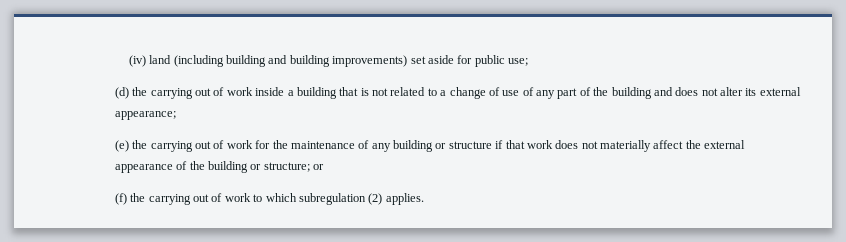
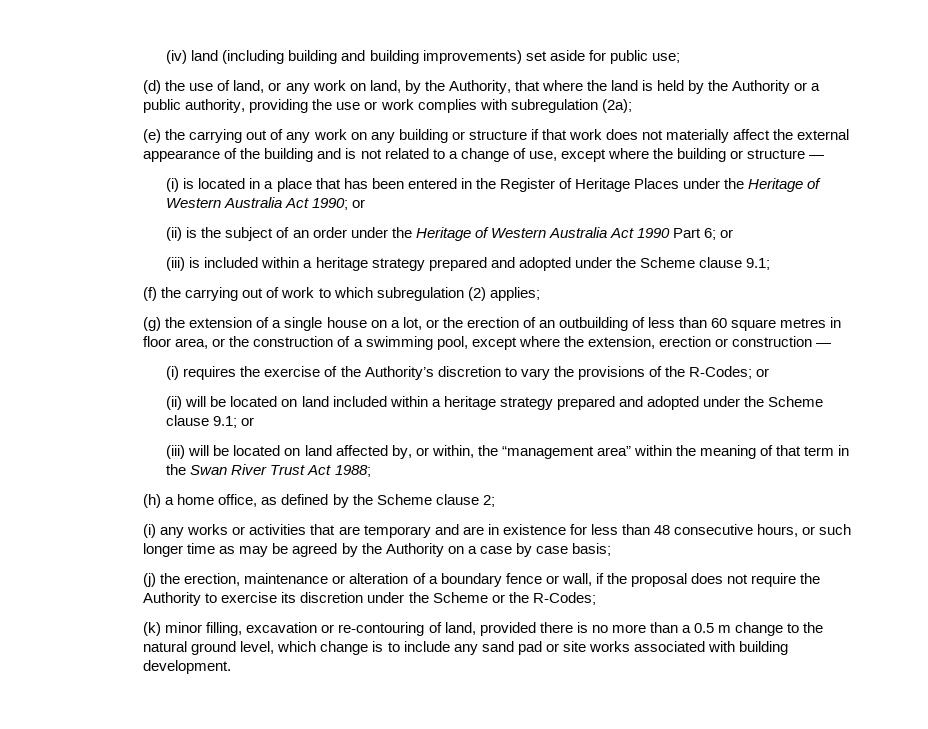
[150,87,801,99] [114,111,176,120] carrying out of work inside a building that is not related to a change of use of any part of the building and does not alter its external appearance; -> [189,80,821,94] [143,99,632,113] use of land, or any work on land, by the Authority, that where the land is held by the Authority or a public authority, providing the use or work complies with subregulation (2a);
[226,140,370,149] work for the maintenance of -> [286,129,367,143] any work on
[250,162,325,172] or structure; or -> [317,148,825,162] [166,178,822,192] [166,197,366,210] [166,227,734,241] [166,257,770,271] and is not related to a change of use, except where the building or structure — // (i) is located in a place that has been entered in the Register of Heritage Places under the Heritage of Western Australia Act 1990; or // (ii) is the subject of an order under the Heritage of Western Australia Act 1990 Part 6; or // (iii) is included within a heritage strategy prepared and adopted under the Scheme clause 9.1;
[385,193,424,205] applies. -> [489,287,540,301] [143,317,842,331] [143,336,831,350] [166,366,770,380] [166,396,824,410] [166,415,255,428] [166,445,850,459] [166,464,371,477] [143,494,495,508] [143,524,852,538] [143,543,611,557] [143,573,821,587] [143,592,596,606] [143,622,824,636] [143,641,788,655] [143,660,232,674] applies; // (g) the extension of a single house on a lot, or the erection of an outbuilding of less than 60 square metres in floor area, or the construction of a swimming pool, except where the extension, erection or construction — // (i) requires the exercise of the Authority’s discretion to vary the provisions of the R-Codes; or // (ii) will be located on land included within a heritage strategy prepared and adopted under the Scheme clause 9.1; or // (iii) will be located on land affected by, or within, the “management area” within the meaning of that term in the Swan River Trust Act 1988; // (h) a home office, as defined by the Scheme clause 2; // (i) any works or activities that are temporary and are in existence for less than 48 consecutive hours, or such longer time as may be agreed by the Authority on a case by case basis; // (j) the erection, maintenance or alteration of a boundary fence or wall, if the proposal does not require the Authority to exercise its discretion under the Scheme or the R-Codes; // (k) minor filling, excavation or re-contouring of land, provided there is no more than a 0.5 m change to the natural ground level, which change is to include any sand pad or site works associated with building development.

